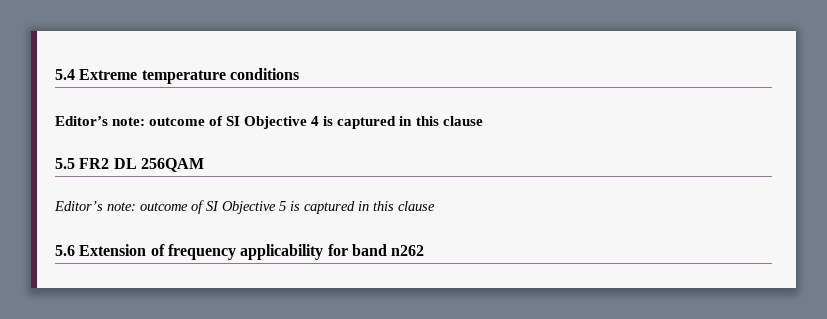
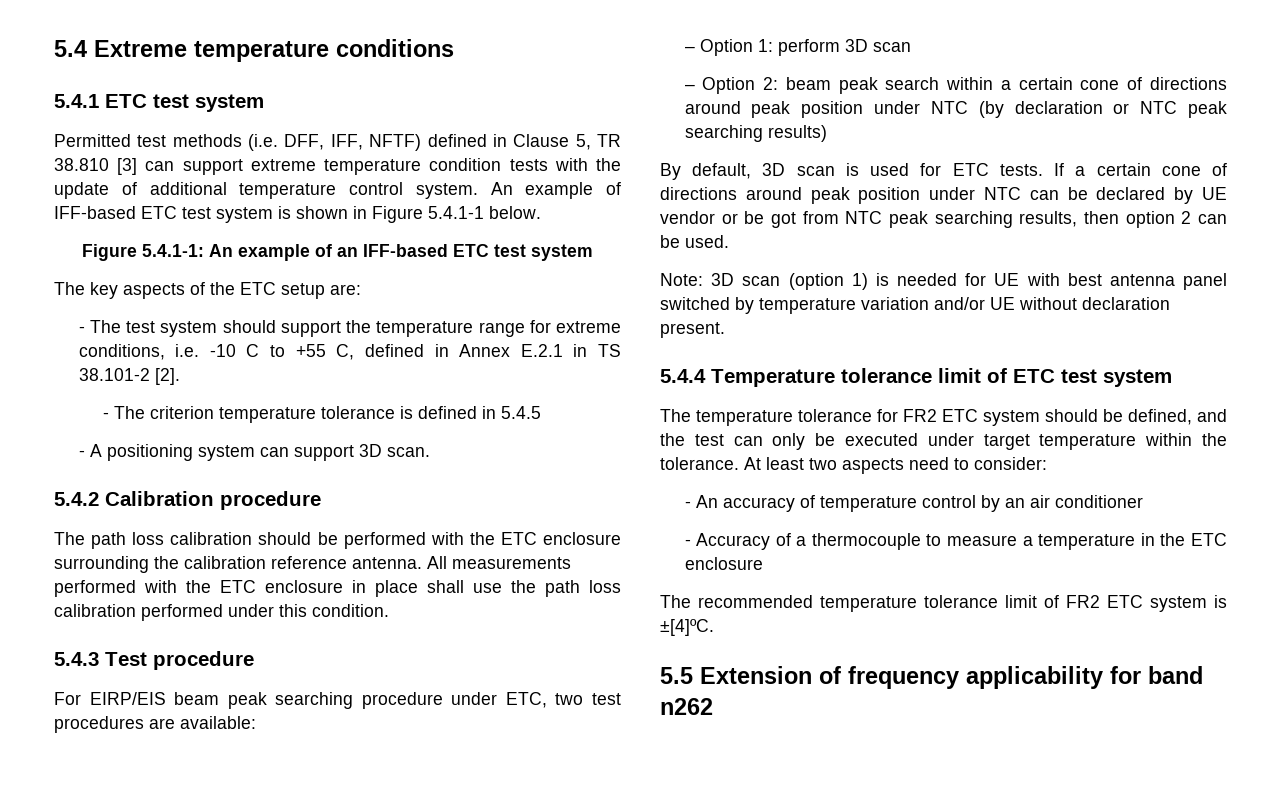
[55,116,483,129] [55,158,204,172] [54,200,435,214] [55,245,75,256] Editor’s note: outcome of SI Objective 4 is captured in this clause // 5.5 FR2 DL 256QAM // Editor’s note: outcome of SI Objective 5 is captured in this clause // 5.6 -> [54,94,264,112] [54,134,622,151] [54,158,621,175] [54,182,621,199] [54,206,541,223] [82,244,593,261] [54,282,361,299] [78,320,622,337] [78,344,621,360] [78,368,180,385] [102,406,541,423] [78,444,430,461] [54,491,321,510] [54,532,622,549] [54,556,571,573] [54,580,621,597] [54,604,389,621] [54,651,254,670] [54,692,621,709] [54,716,256,733] [684,39,911,56] [684,77,1228,94] [684,101,1227,118] [684,125,827,142] [660,163,1227,180] [660,187,1227,204] [660,211,1227,228] [660,235,729,248] [660,273,1227,290] [660,297,1170,314] [660,322,725,338] [660,368,1172,387] [660,409,1227,426] [660,433,1227,450] [660,457,1047,474] [684,495,1143,512] [684,533,1227,550] [684,557,763,570] [660,595,1227,612] [660,619,714,636] [660,667,693,684] 5.4.1 ETC test system // Permitted test methods (i.e. DFF, IFF, NFTF) defined in Clause 5, TR 38.810 [3] can support extreme temperature condition tests with the update of additional temperature control system. An example of IFF-based ETC test system is shown in Figure 5.4.1-1 below. // Figure 5.4.1-1: An example of an IFF-based ETC test system // The key aspects of the ETC setup are: // - The test system should support the temperature range for extreme conditions, i.e. -10 C to +55 C, defined in Annex E.2.1 in TS 38.101-2 [2]. // - The criterion temperature tolerance is defined in 5.4.5 // - A positioning system can support 3D scan. // 5.4.2 Calibration procedure // The path loss calibration should be performed with the ETC enclosure surrounding the calibration reference antenna. All measurements performed with the ETC enclosure in place shall use the path loss calibration performed under this condition. // 5.4.3 Test procedure // For EIRP/EIS beam peak searching procedure under ETC, two test procedures are available: // – Option 1: perform 3D scan // – Option 2: beam peak search within a certain cone of directions around peak position under NTC (by declaration or NTC peak searching results) // By default, 3D scan is used for ETC tests. If a certain cone of directions around peak position under NTC can be declared by UE vendor or be got from NTC peak searching results, then option 2 can be used. // Note: 3D scan (option 1) is needed for UE with best antenna panel switched by temperature variation and/or UE without declaration present. // 5.4.4 Temperature tolerance limit of ETC test system // The temperature tolerance for FR2 ETC system should be defined, and the test can only be executed under target temperature within the tolerance. At least two aspects need to consider: // - An accuracy of temperature control by an air conditioner // - Accuracy of a thermocouple to measure a temperature in the ETC enclosure // The recommended temperature tolerance limit of FR2 ETC system is ±[4]ºC. // 5.5

